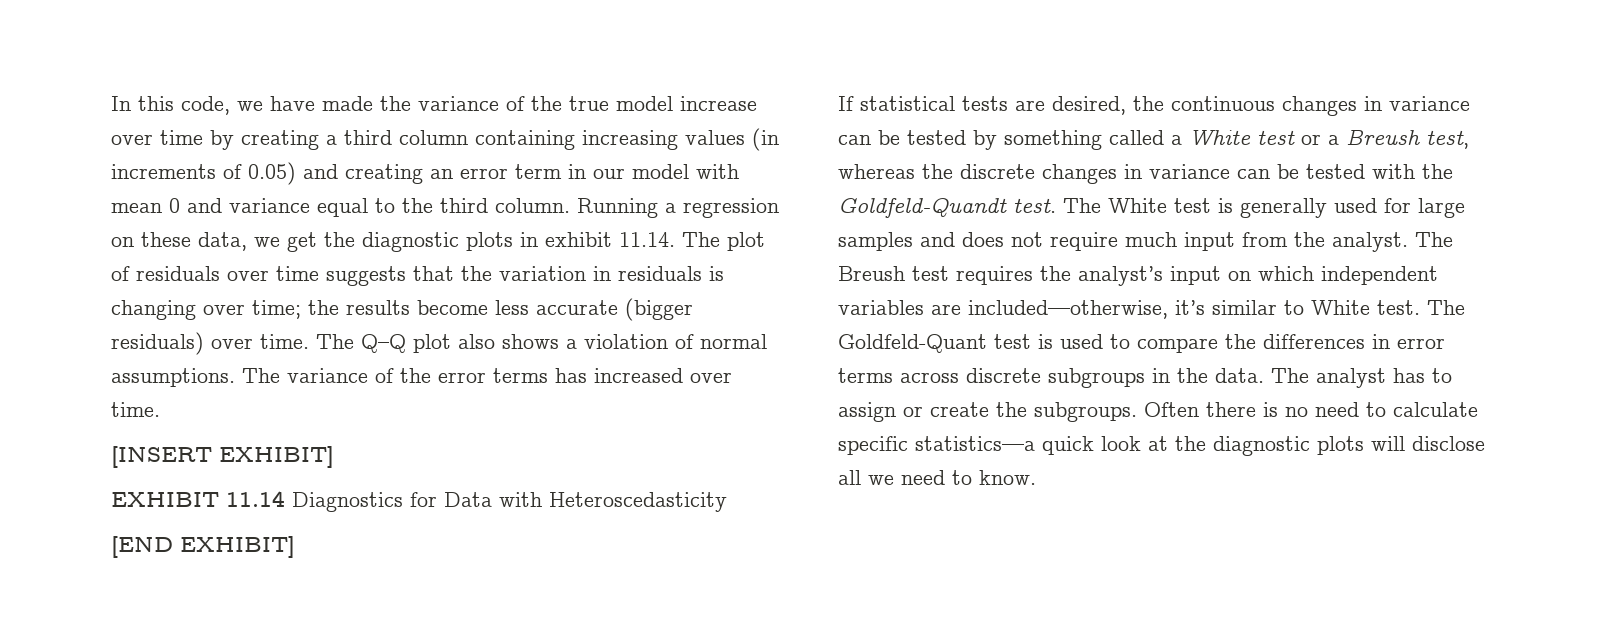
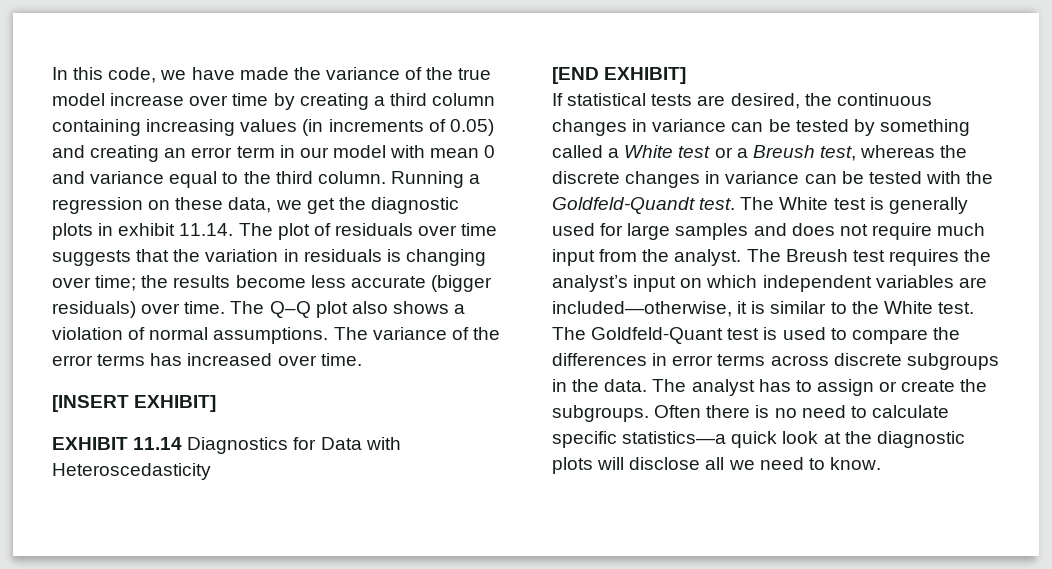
[1175,300,1205,315] it’s -> [737,301,766,314] it is
(1304, 307) none -> [851,301,879,314] the

